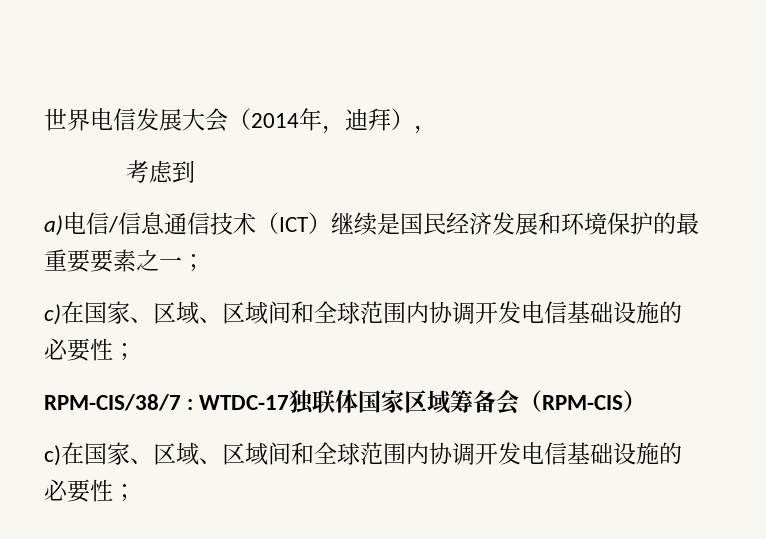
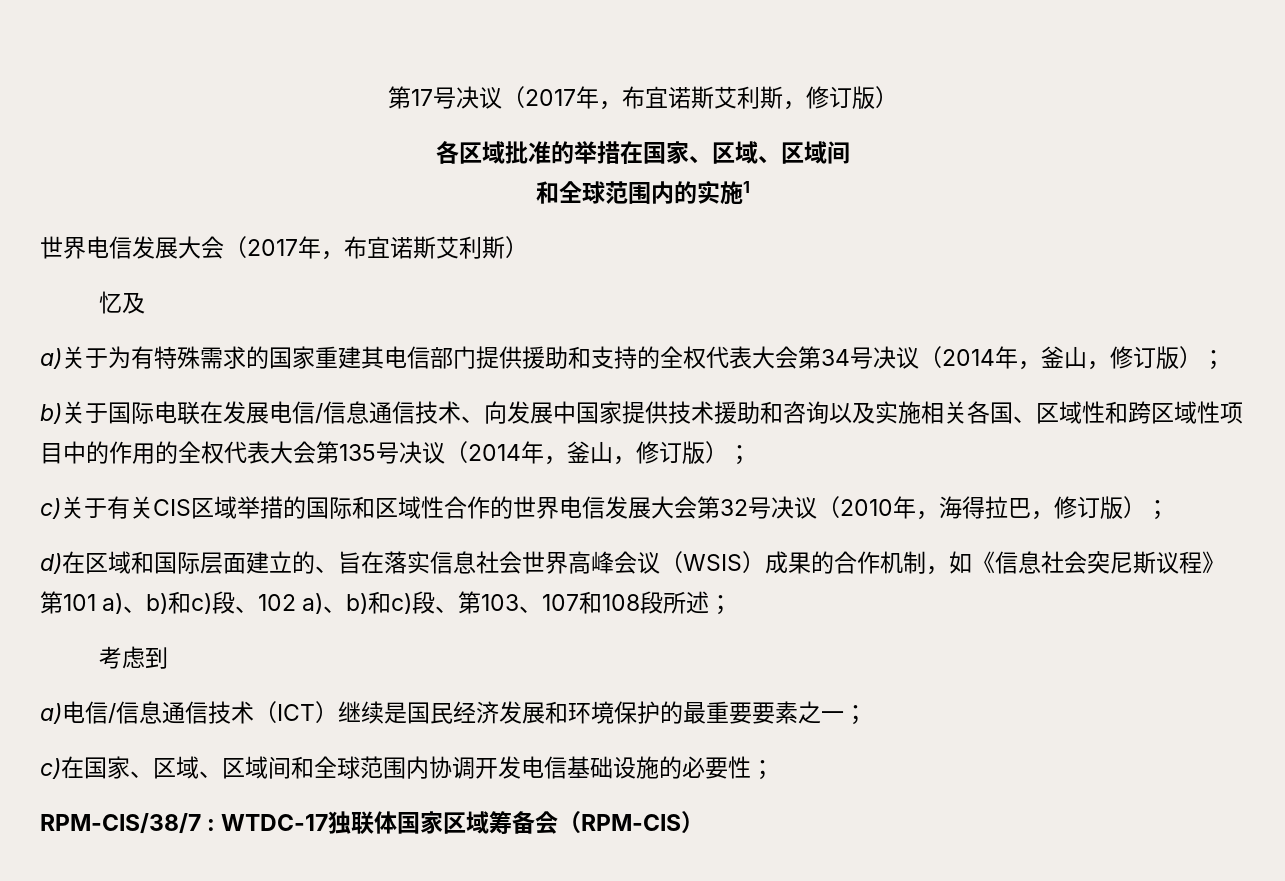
(44, 119) none -> [387,86,898,110] [435,141,850,164] [535,180,750,204] 第17号决议（2017年，布宜诺斯艾利斯，修订版） // 各区域批准的举措在国家、区域、区域间 // 和全球范围内的实施1 //
[251,108,437,134] 2014年，迪拜）， -> [247,236,528,260] [98,291,145,314] [40,346,1225,370] [40,401,1243,425] [40,441,751,465] [40,496,1169,520] [40,551,1225,575] [40,591,733,615] 2017年，布宜诺斯艾利斯） // 忆及 // a)关于为有特殊需求的国家重建其电信部门提供援助和支持的全权代表大会第34号决议（2014年，釜山，修订版）； // b)关于国际电联在发展电信/信息通信技术、向发展中国家提供技术援助和咨询以及实施相关各国、区域性和跨区域性项目中的作用的全权代表大会第135号决议（2014年，釜山，修订版）； // c)关于有关CIS区域举措的国际和区域性合作的世界电信发展大会第32号决议（2010年，海得拉巴，修订版）； // d)在区域和国际层面建立的、旨在落实信息社会世界高峰会议（WSIS）成果的合作机制，如《信息社会突尼斯议程》第101 a)、b)和c)段、102 a)、b)和c)段、第103、107和108段所述；
[44,442,682,466] [44,479,136,503] // c)在国家、区域、区域间和全球范围内协调开发电信基础设施的必要性； -> (705, 822) none

